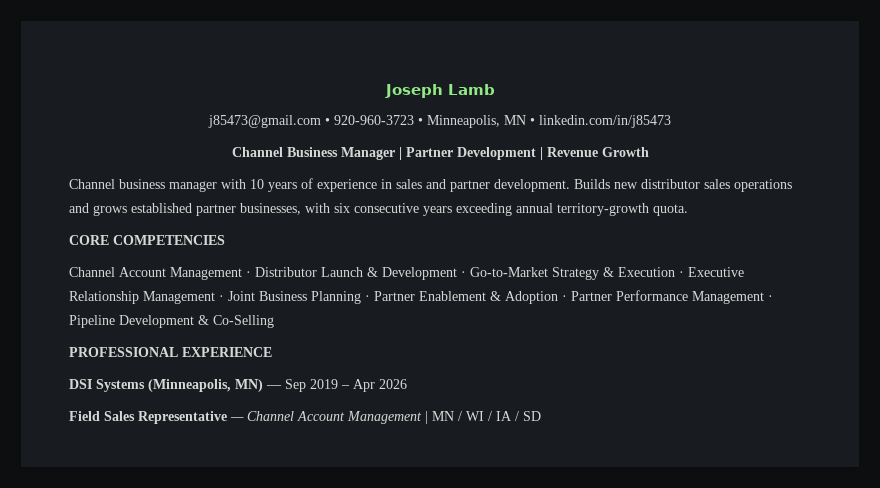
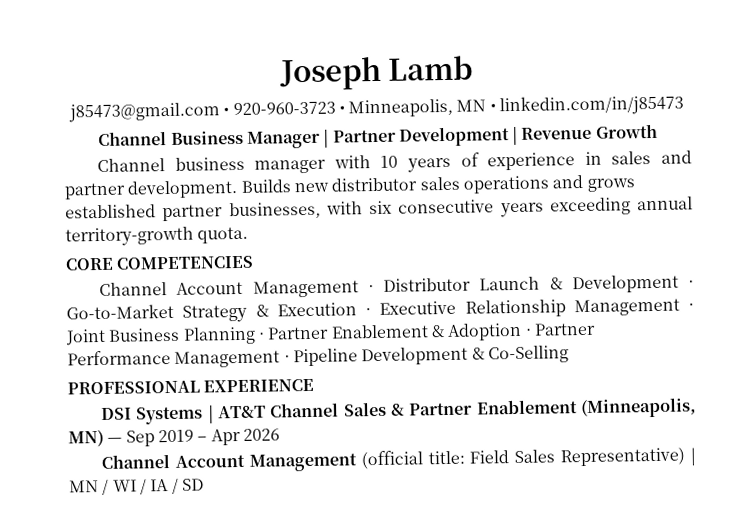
(145, 385) none -> [207,399,578,424] | AT&T Channel Sales & Partner Enablement
[69,411,422,424] Field Sales Representative — Channel Account Management -> [101,447,686,472] Channel Account Management (official title: Field Sales Representative)

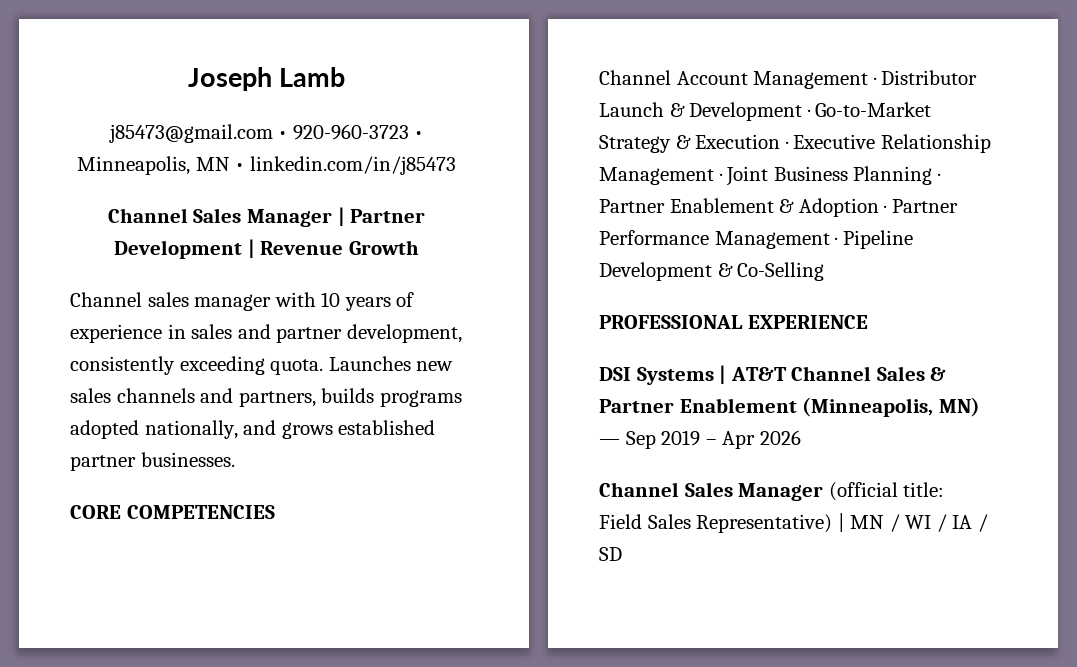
[170,130,244,145] Business -> [193,208,242,223] Sales
[174,156,245,171] business -> [147,292,189,307] sales
[127,174,635,199] [65,196,693,222] [65,226,249,247] development. Builds new distributor sales operations and grows established partner businesses, with six consecutive years exceeding annual territory-growth quota. -> [346,324,462,343] [70,356,454,375] [70,388,462,407] [70,420,436,439] [70,452,235,471] development, consistently exceeding quota. Launches new sales channels and partners, builds programs adopted nationally, and grows established partner businesses.
[174,453,357,472] Account Management -> [684,482,824,501] Sales Manager

